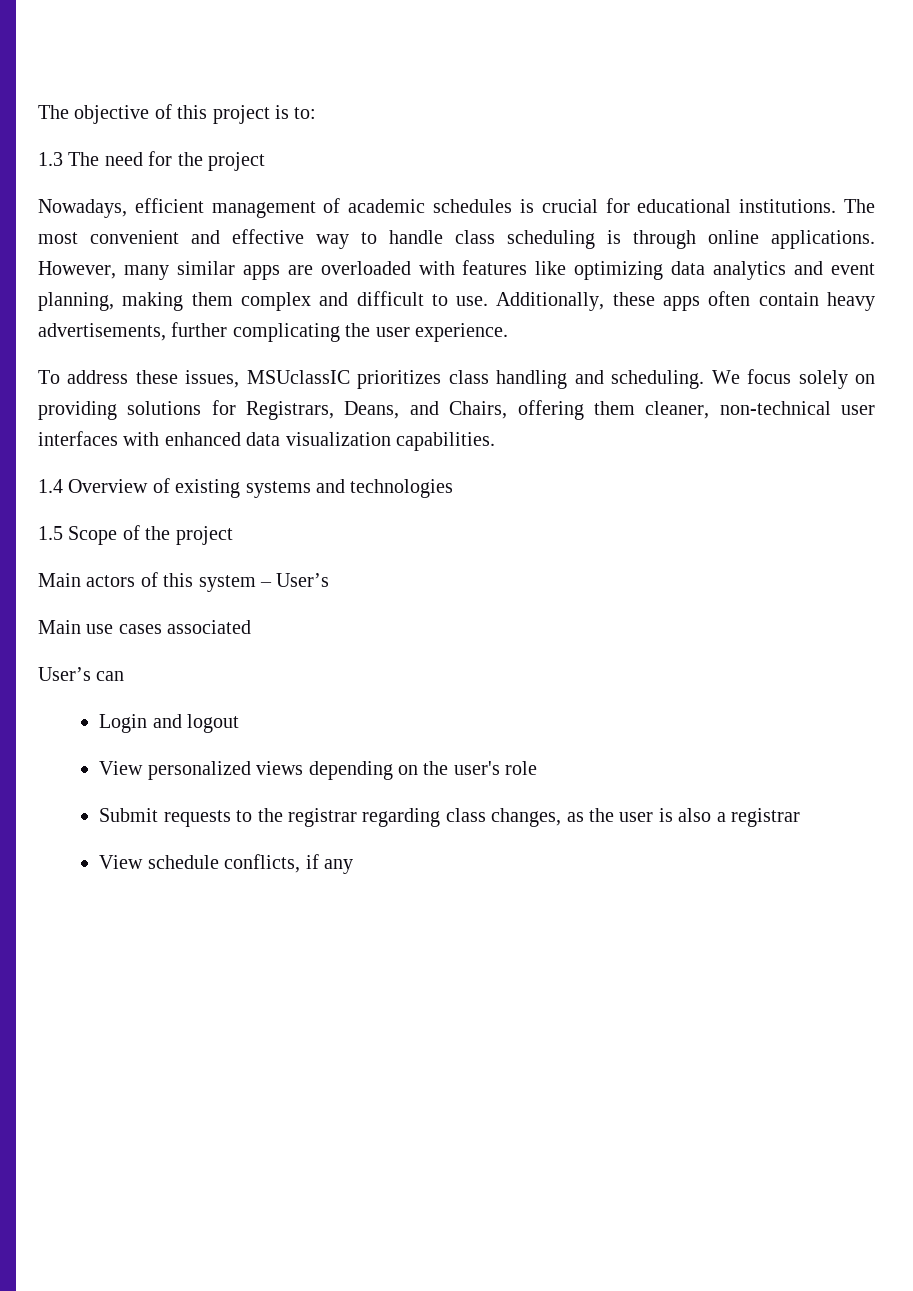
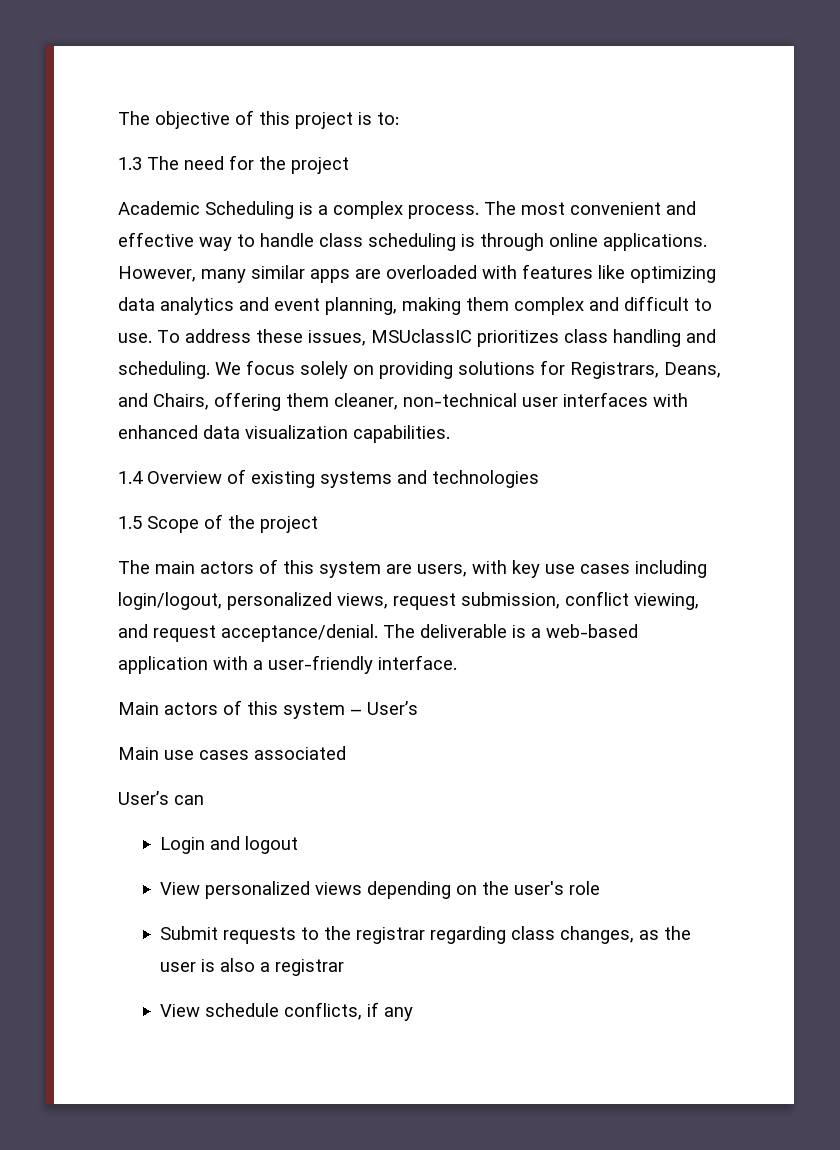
[38,198,837,218] Nowadays, efficient management of academic schedules is crucial for educational institutions. -> [118,201,479,219] Academic Scheduling is a complex process.
[496,291,875,311] [38,322,508,342] Additionally, these apps often contain heavy advertisements, further complicating the user experience. // -> (152, 338) none
(233, 535) none -> [118,559,707,578] [118,591,699,610] [118,624,638,642] [118,655,457,674] // The main actors of this system are users, with key use cases including login/logout, personalized views, request submission, conflict viewing, and request acceptance/denial. The deliverable is a web-based application with a user-friendly interface.

